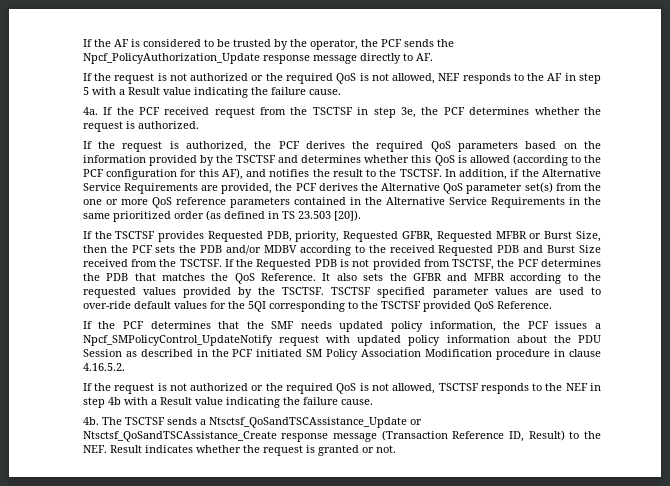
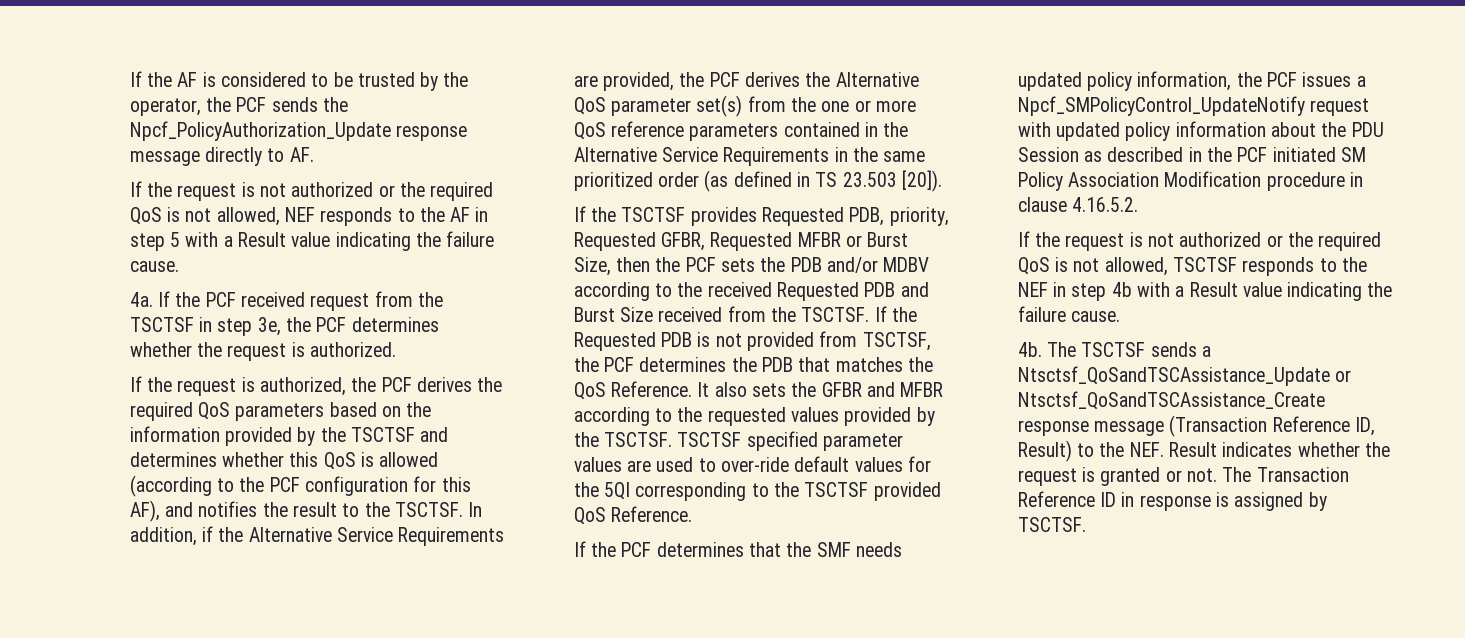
(396, 449) none -> [1222,467,1349,482] [1017,491,1327,511] [1017,517,1086,532] The Transaction Reference ID in response is assigned by TSCTSF.

